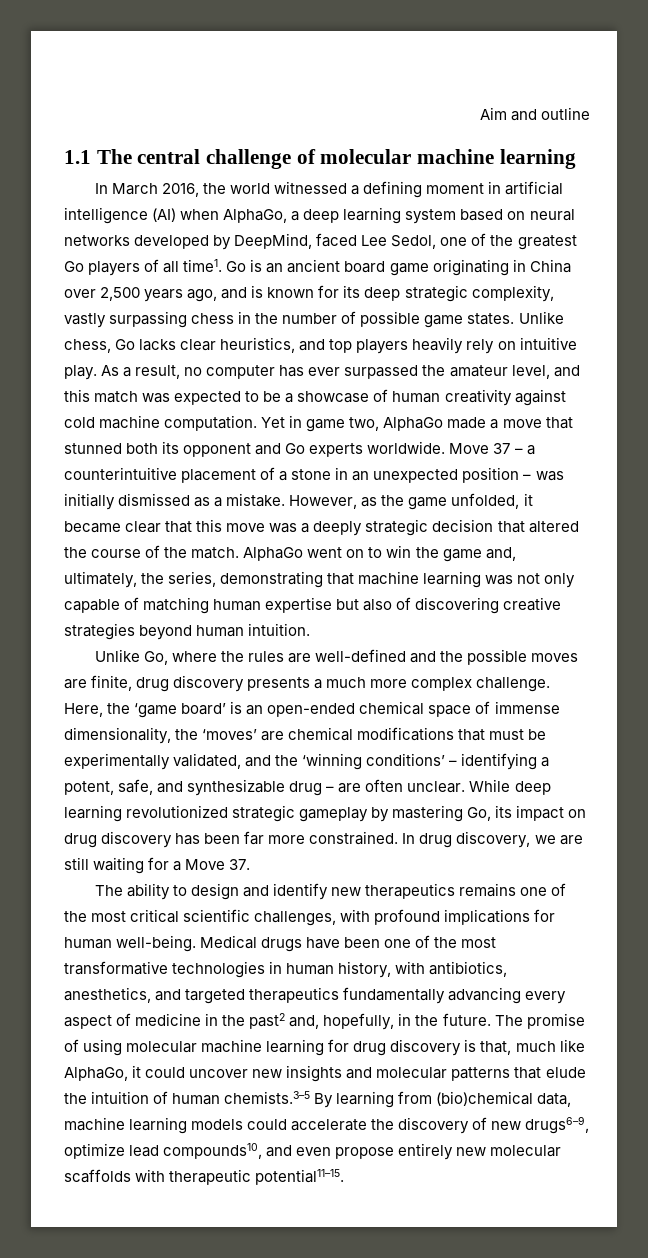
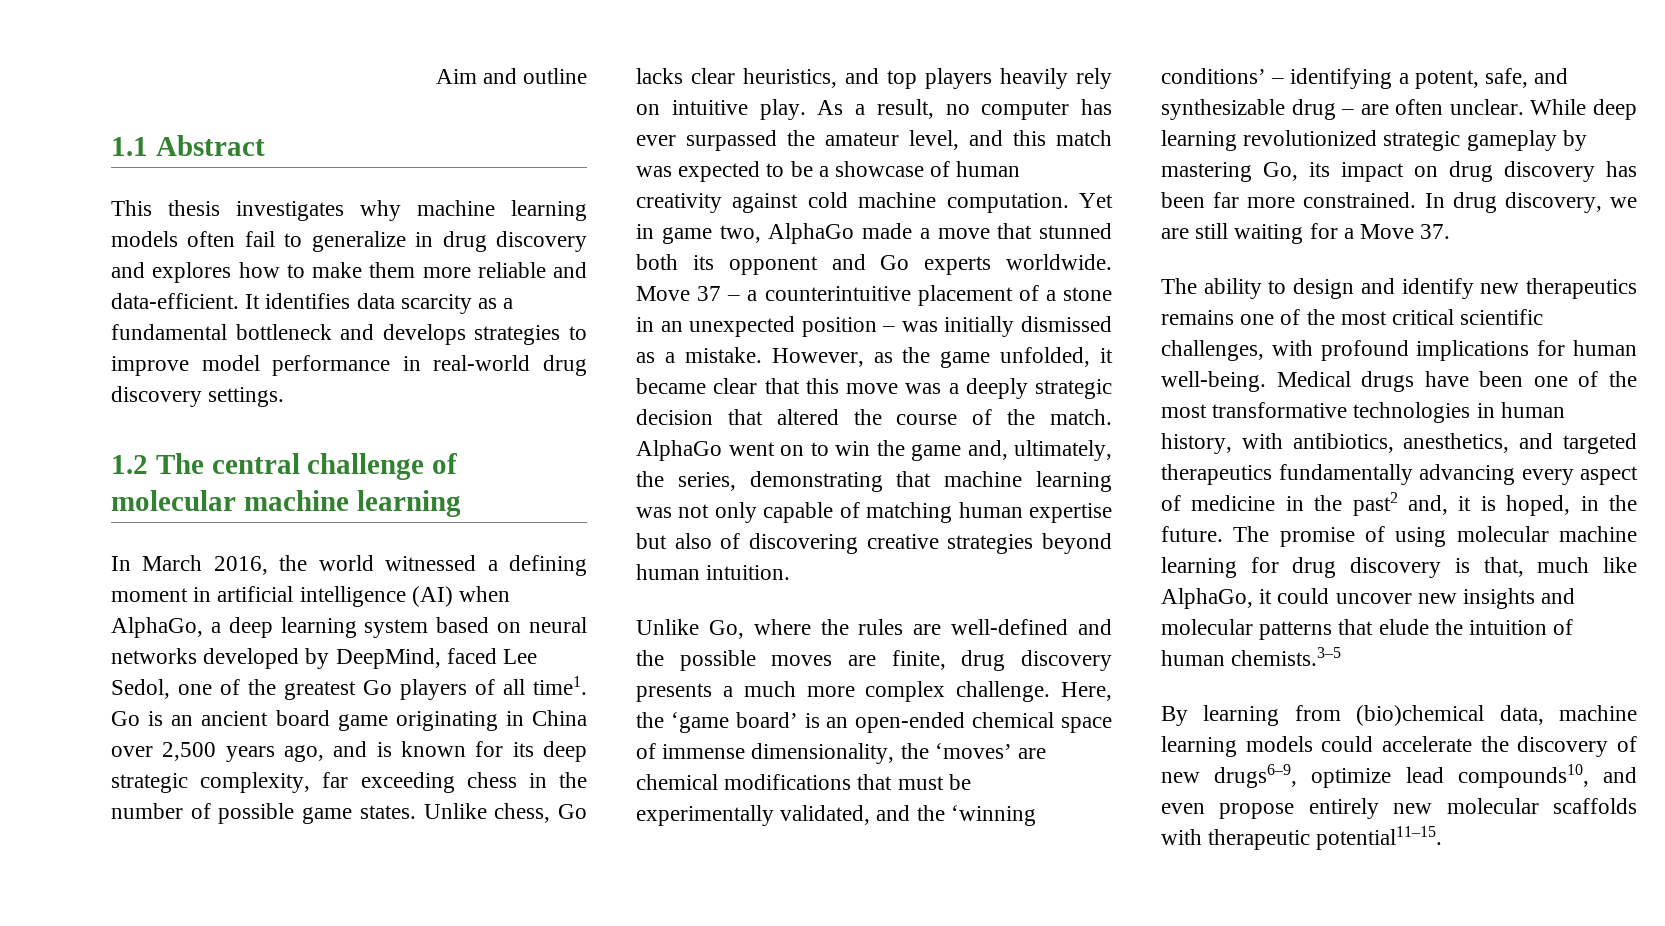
(91, 157) none -> [155,135,265,156] [111,200,587,221] [111,231,587,252] [111,262,587,283] [111,293,514,314] [111,324,587,345] [111,355,587,376] [111,386,285,407] [111,455,148,474] Abstract // This thesis investigates why machine learning models often fail to generalize in drug discovery and explores how to make them more reliable and data-efficient. It identifies data scarcity as a fundamental bottleneck and develops strategies to improve model performance in real-world drug discovery settings. // 1.2
[64,311,188,328] vastly surpassing -> [322,772,455,793] far exceeding
[323,1013,395,1030] hopefully, -> [1458,495,1571,516] it is hoped,
(311, 1097) none -> (1342, 656) //

